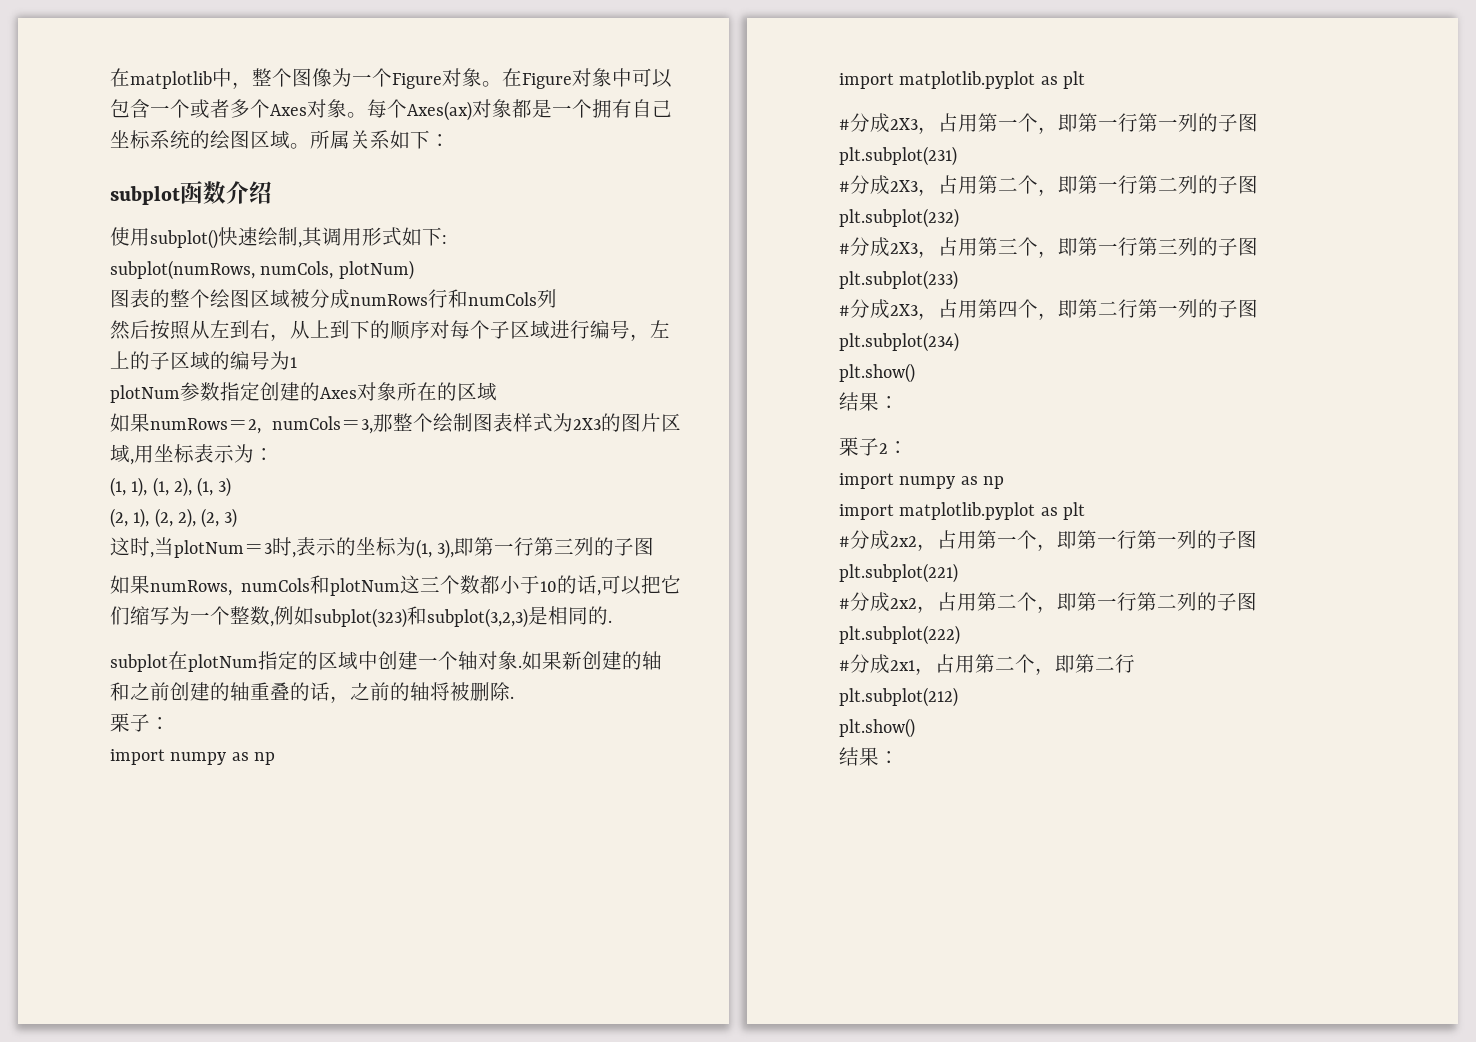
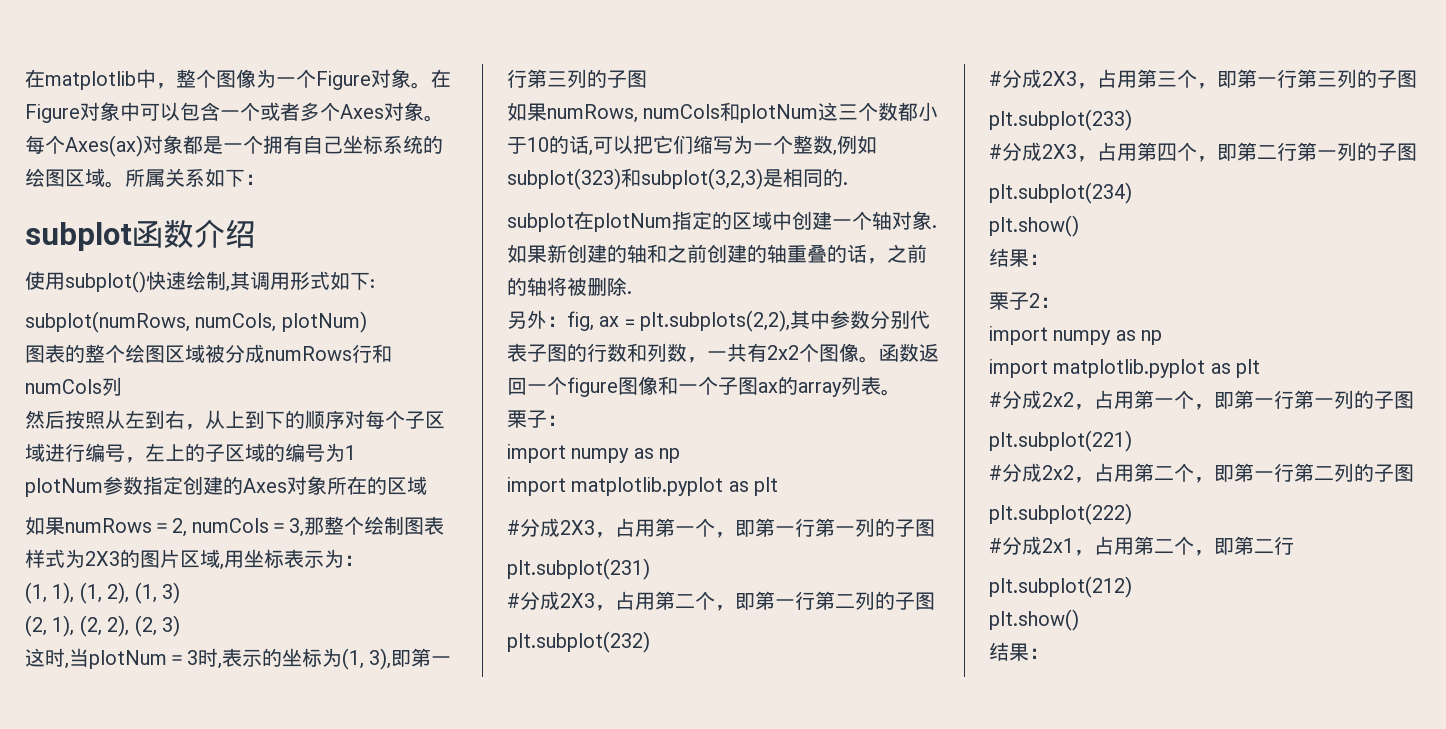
(514, 697) none -> [507,310,931,332] [507,343,939,363] [507,376,901,397] // 另外：fig, ax = plt.subplots(2,2),其中参数分别代表子图的行数和列数，一共有2x2个图像。函数返回一个figure图像和一个子图ax的array列表。

